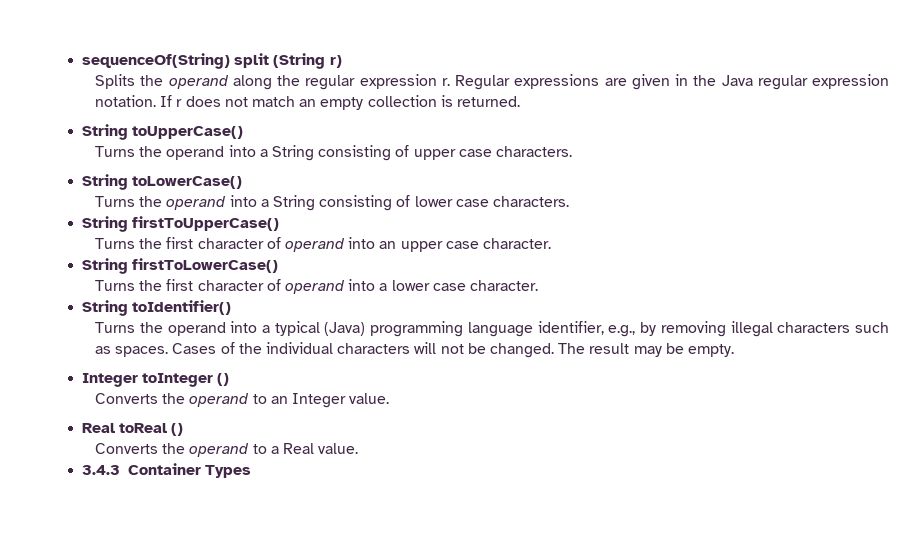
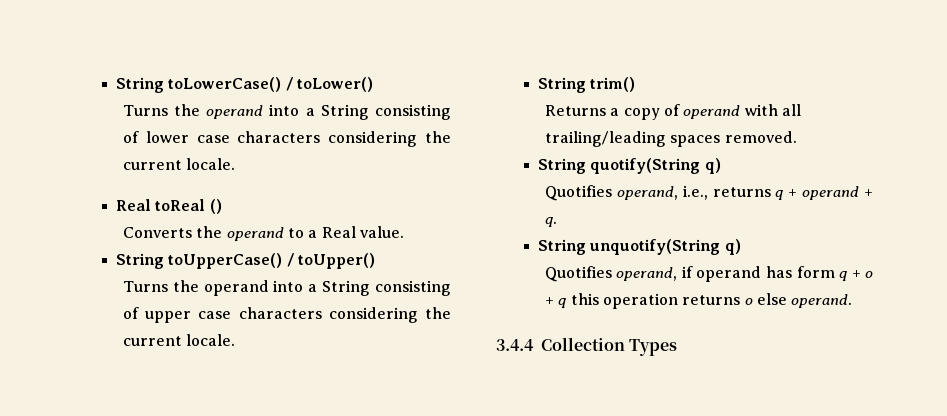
[82,53,342,69] [95,74,889,90] [95,95,520,110] [82,124,244,140] [95,145,572,161] sequenceOf(String) split (String r) // Splits the operand along the regular expression r. Regular expressions are given in the Java regular expression notation. If r does not match an empty collection is returned. // String toUpperCase() // Turns the operand into a String consisting of upper case characters. // -> (116, 85) none
(243, 182) none -> [285,77,374,92] / toLower()
[492,196,569,207] [82,216,280,232] [95,237,551,252] [82,258,279,274] [95,279,538,294] [82,300,232,316] [95,321,889,337] [95,342,734,358] [82,373,230,387] [95,393,390,408] characters. // String firstToUpperCase() // Turns the first character of operand into an upper case character. // String firstToLowerCase() // Turns the first character of operand into a lower case character. // String toIdentifier() // Turns the operand into a typical (Java) programming language identifier, e.g., by removing illegal characters such as spaces. Cases of the individual characters will not be changed. The result may be empty. // Integer toInteger () // Converts the operand to an Integer value. -> [237,131,452,147] [122,158,236,170] characters considering the current locale.
[82,463,201,475] 3.4.3 Container -> [116,253,376,269] [122,280,452,296] [122,307,452,323] [122,334,236,346] [538,77,636,93] [544,104,801,120] [544,131,797,147] [538,158,721,174] [544,185,873,201] [544,217,557,227] [538,239,741,255] [544,266,873,282] [544,293,853,309] [496,337,625,351] String toUpperCase() / toUpper() // Turns the operand into a String consisting of upper case characters considering the current locale. // String trim() // Returns a copy of operand with all trailing/leading spaces removed. // String quotify(String q) // Quotifies operand, i.e., returns q + operand + q. // String unquotify(String q) // Quotifies operand, if operand has form q + o + q this operation returns o else operand. // 3.4.4 Collection

